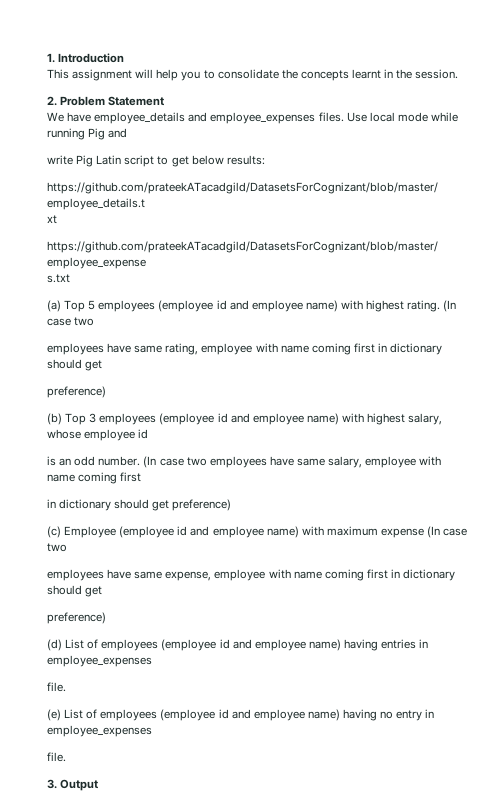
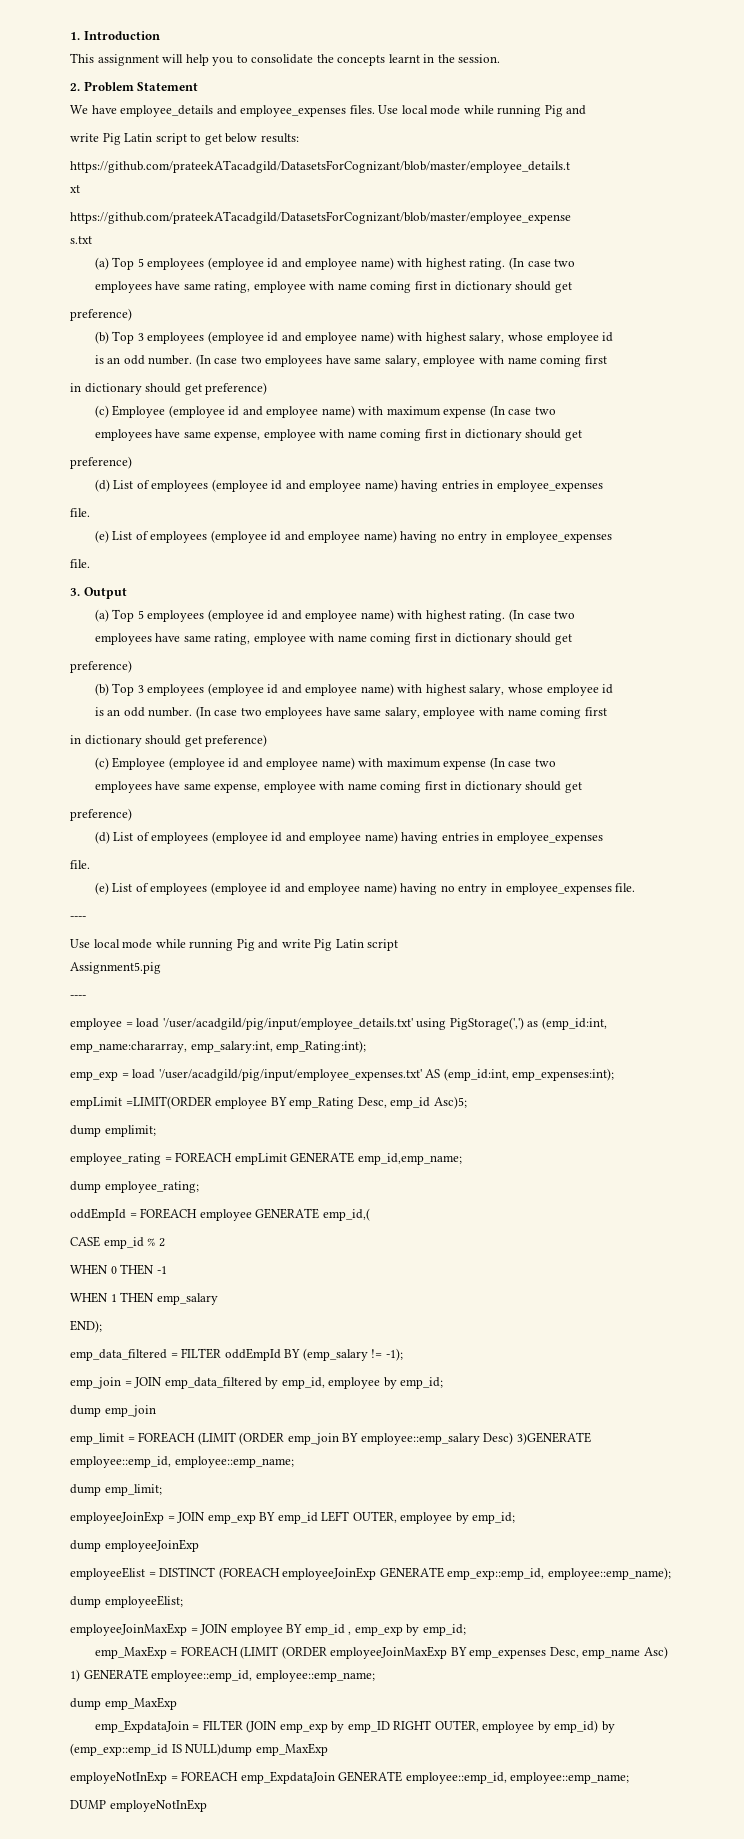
(99, 785) none -> [94,609,576,622] [94,633,572,645] [70,660,132,673] [94,683,614,696] [94,706,607,719] [70,734,268,747] [94,757,556,770] [94,781,582,793] [70,808,132,821] [94,831,603,844] [70,860,90,869] [94,882,636,895] [70,916,86,920] [70,939,399,951] [70,962,161,974] [70,995,86,999] [70,1017,607,1030] [70,1040,367,1053] [70,1068,615,1081] [70,1096,467,1109] [70,1125,156,1137] [70,1152,462,1165] [70,1181,199,1193] [70,1208,370,1221] [70,1236,165,1249] [70,1264,167,1275] [70,1292,218,1305] [70,1320,102,1333] [70,1348,403,1361] [70,1377,444,1389] [70,1405,156,1417] [70,1432,591,1445] [70,1456,294,1468] [70,1484,162,1496] [70,1511,516,1524] [70,1539,199,1552] [70,1567,671,1580] [70,1595,183,1608] [70,1623,466,1636] [94,1646,668,1659] [70,1669,375,1682] [70,1697,177,1710] [94,1720,615,1733] [70,1743,328,1756] [70,1771,630,1784] [70,1799,207,1812] // (a) Top 5 employees (employee id and employee name) with highest rating. (In case two // employees have same rating, employee with name coming first in dictionary should get // preference) // (b) Top 3 employees (employee id and employee name) with highest salary, whose employee id // is an odd number. (In case two employees have same salary, employee with name coming first // in dictionary should get preference) // (c) Employee (employee id and employee name) with maximum expense (In case two // employees have same expense, employee with name coming first in dictionary should get // preference) // (d) List of employees (employee id and employee name) having entries in employee_expenses // file. // (e) List of employees (employee id and employee name) having no entry in employee_expenses file. // ---- // Use local mode while running Pig and write Pig Latin script // Assignment5.pig // ---- // employee = load '/user/acadgild/pig/input/employee_details.txt' using PigStorage(',') as (emp_id:int, emp_name:chararray, emp_salary:int, emp_Rating:int); // emp_exp = load '/user/acadgild/pig/input/employee_expenses.txt' AS (emp_id:int, emp_expenses:int); // empLimit =LIMIT(ORDER employee BY emp_Rating Desc, emp_id Asc)5; // dump emplimit; // employee_rating = FOREACH empLimit GENERATE emp_id,emp_name; // dump employee_rating; // oddEmpId = FOREACH employee GENERATE emp_id,( // CASE emp_id % 2 // WHEN 0 THEN -1 // WHEN 1 THEN emp_salary // END); // emp_data_filtered = FILTER oddEmpId BY (emp_salary != -1); // emp_join = JOIN emp_data_filtered by emp_id, employee by emp_id; // dump emp_join // emp_limit = FOREACH (LIMIT (ORDER emp_join BY employee::emp_salary Desc) 3)GENERATE employee::emp_id, employee::emp_name; // dump emp_limit; // employeeJoinExp = JOIN emp_exp BY emp_id LEFT OUTER, employee by emp_id; // dump employeeJoinExp // employeeElist = DISTINCT (FOREACH employeeJoinExp GENERATE emp_exp::emp_id, employee::emp_name); // dump employeeElist; // employeeJoinMaxExp = JOIN employee BY emp_id , emp_exp by emp_id; // emp_MaxExp = FOREACH (LIMIT (ORDER employeeJoinMaxExp BY emp_expenses Desc, emp_name Asc) 1) GENERATE employee::emp_id, employee::emp_name; // dump emp_MaxExp // emp_ExpdataJoin = FILTER (JOIN emp_exp by emp_ID RIGHT OUTER, employee by emp_id) by (emp_exp::emp_id IS NULL)dump emp_MaxExp // employeNotInExp = FOREACH emp_ExpdataJoin GENERATE employee::emp_id, employee::emp_name; // DUMP employeNotInExp

